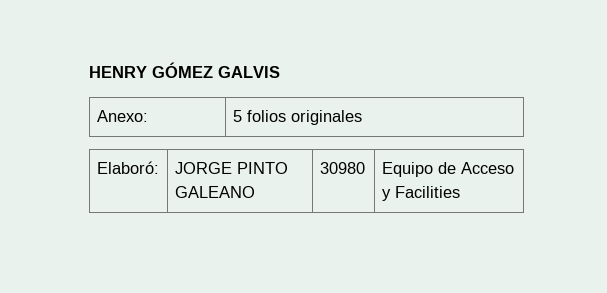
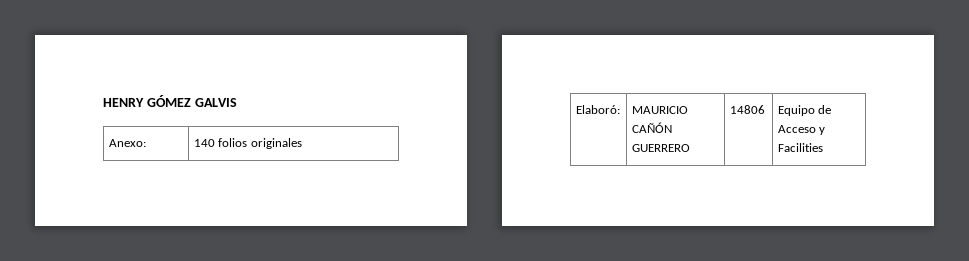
[232,110,242,122] 5 -> [193,139,215,147] 140
[174,162,288,174] [174,186,255,198] [319,162,365,174] JORGE PINTO GALEANO | 30980 -> [631,106,688,114] [631,122,672,133] [631,144,690,152] [729,105,765,114] MAURICIO CAÑÓN GUERRERO | 14806

